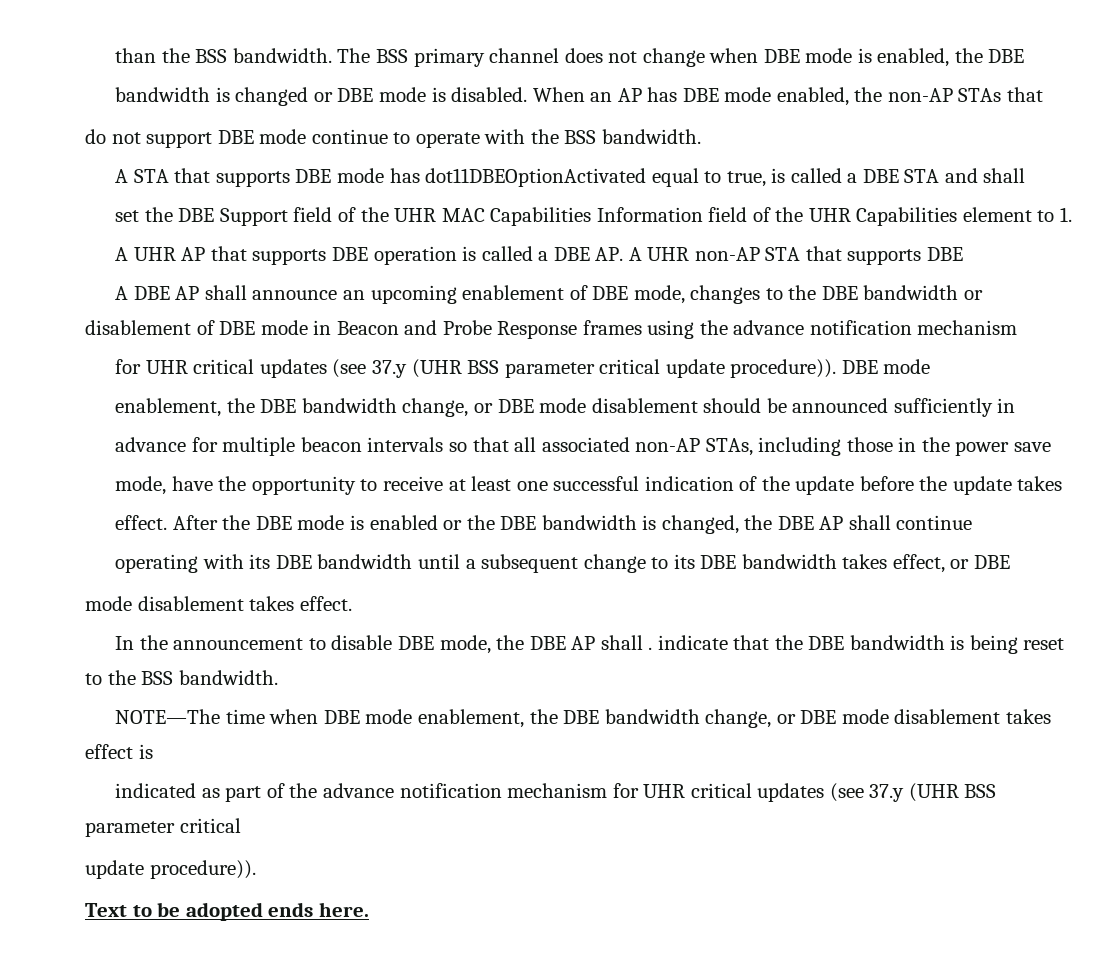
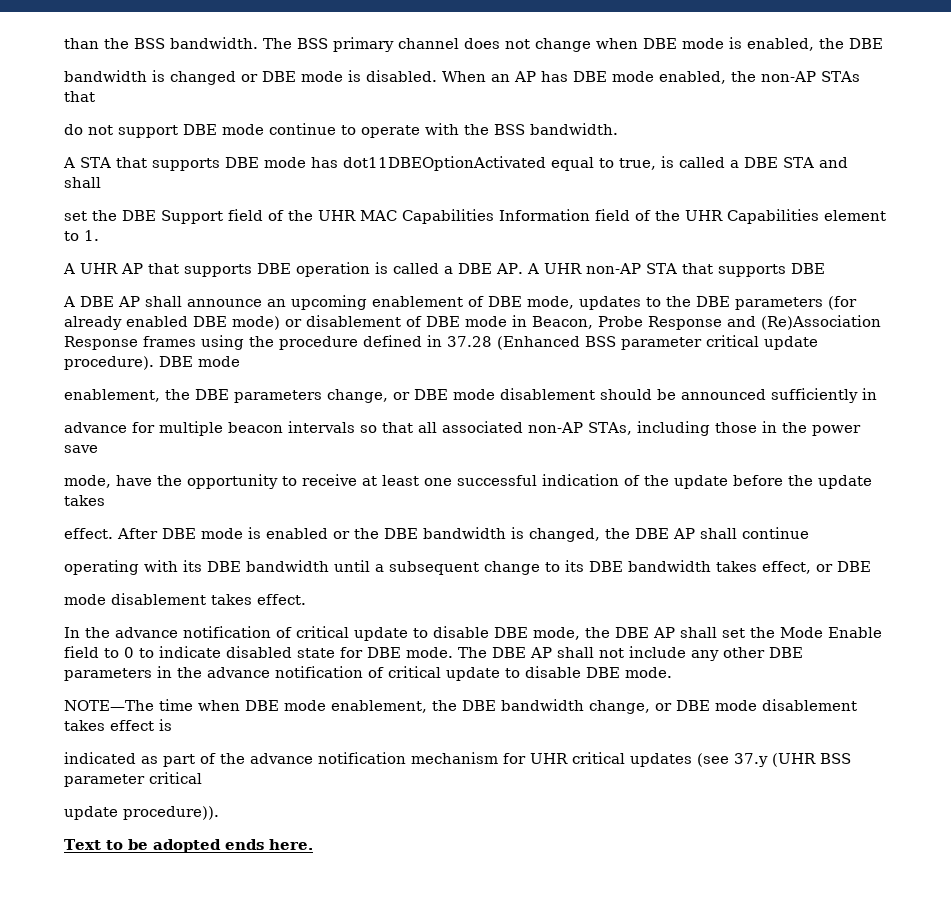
[690,285,761,304] changes -> [579,296,641,310] updates
[863,285,959,300] bandwidth -> [735,296,857,310] [64,316,280,330] parameters (for already enabled DBE mode)
[336,320,1018,339] [115,359,462,378] Beacon and Probe Response frames using the advance notification mechanism // for UHR critical updates (see 37.y (UHR -> [532,315,881,330] [64,335,580,350] Beacon, Probe Response and (Re)Association Response frames using the procedure defined in 37.28 (Enhanced
[730,359,837,378] procedure)). -> [64,356,154,370] procedure).
[301,398,397,413] bandwidth -> [234,390,322,403] parameters
[222,515,251,530] the -> (158, 533) none
[173,638,304,650] announcement -> [115,626,408,641] advance notification of critical update
[648,635,1065,654] [85,670,278,685] . indicate that the DBE bandwidth is being reset to the BSS bandwidth. -> [722,627,882,638] [64,646,803,661] [64,666,672,681] set the Mode Enable field to 0 to indicate disabled state for DBE mode. The DBE AP shall not include any other DBE parameters in the advance notification of critical update to disable DBE mode.

